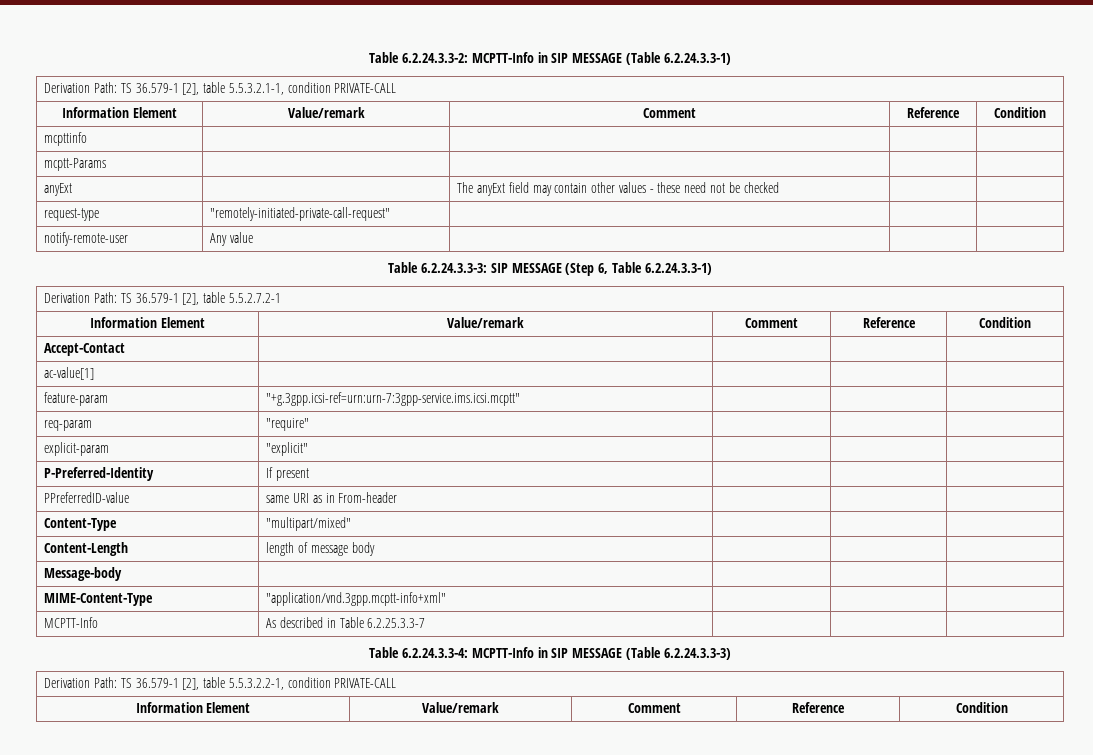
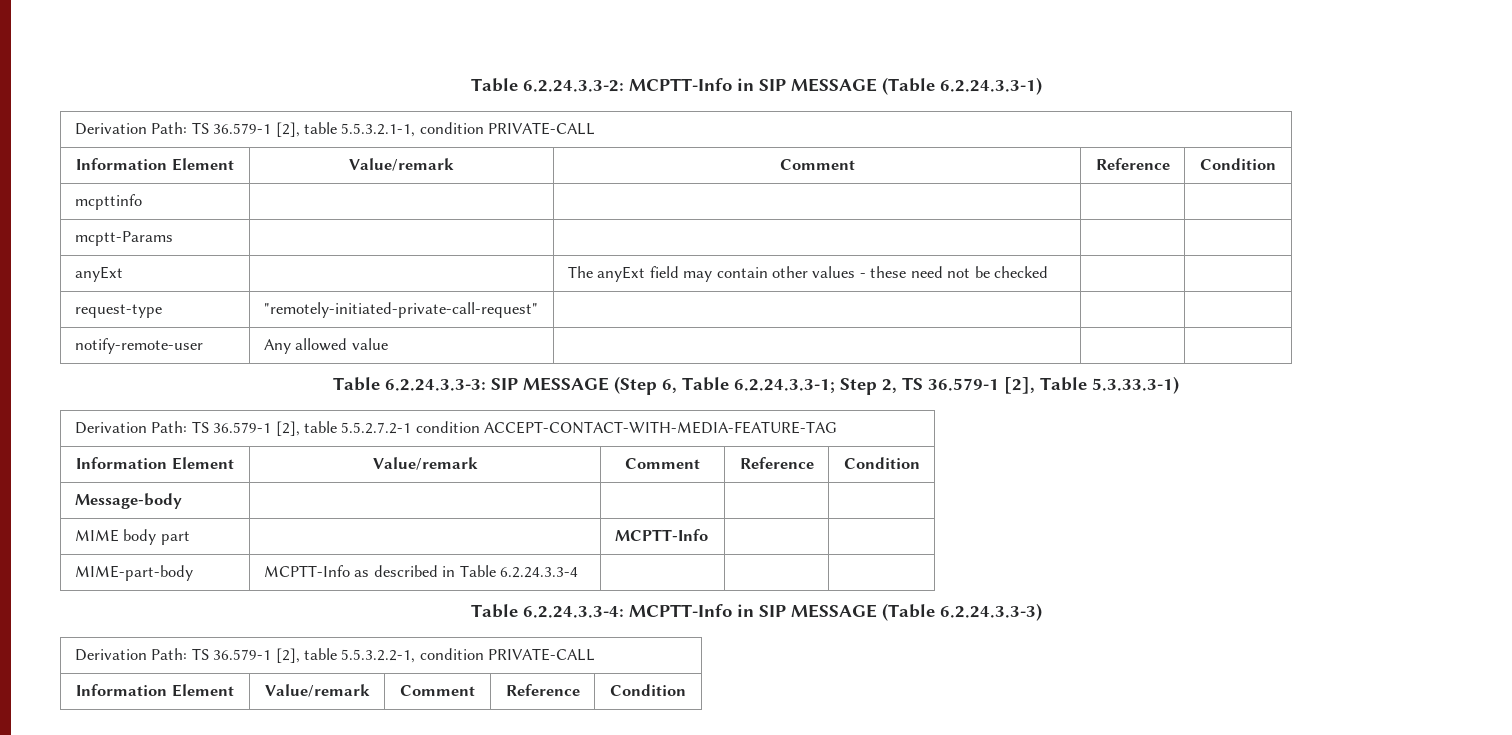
(228, 239) none -> [295,338,348,351] allowed
[644,263,712,275] 6.2.24.3.3-1) -> [734,376,1179,395] 6.2.24.3.3-1; Step 2, TS 36.579-1 [2], Table 5.3.33.3-1)
[90,317,205,328] [446,317,524,328] [745,318,798,328] [862,317,916,328] [979,317,1031,328] [44,343,126,356] [44,367,95,380] [44,392,109,406] [266,392,521,406] [44,420,93,431] [266,418,310,431] [44,442,110,456] [266,442,309,456] [44,467,155,481] [266,467,310,481] [44,492,130,503] [266,492,398,503] [44,518,118,531] [266,517,352,531] [44,542,129,556] [266,542,375,556] [44,567,123,581] [44,593,154,606] [266,592,447,606] [44,617,99,628] [266,618,277,628] // Information Element | Value/remark | Comment | Reference | Condition // Accept-Contact | | | | // ac-value[1] | | | | // feature-param | "+g.3gpp.icsi-ref=urn:urn-7:3gpp-service.ims.icsi.mcptt" | | | // req-param | "require" | | | // explicit-param | "explicit" | | | // P-Preferred-Identity | If present | | | // PPreferredID-value | same URI as in From-header | | | // Content-Type | "multipart/mixed" | | | // Content-Length | length of message body | | | // Message-body | | | | // MIME-Content-Type | "application/vnd.3gpp.mcptt-info+xml" | | | // MCPTT-Info | As -> [415,421,838,434] [76,457,234,470] [372,457,478,470] [625,458,700,469] [739,457,814,469] [843,457,920,469] [74,493,182,509] [74,529,190,545] [614,529,708,541] [74,565,193,581] [263,565,370,577] condition ACCEPT-CONTACT-WITH-MEDIA-FEATURE-TAG // Information Element | Value/remark | Comment | Reference | Condition // Message-body | | | | // MIME body part | | MCPTT-Info | | // MIME-part-body | MCPTT-Info as
[367,618,426,628] 6.2.25.3.3-7 -> [500,567,579,578] 6.2.24.3.3-4

